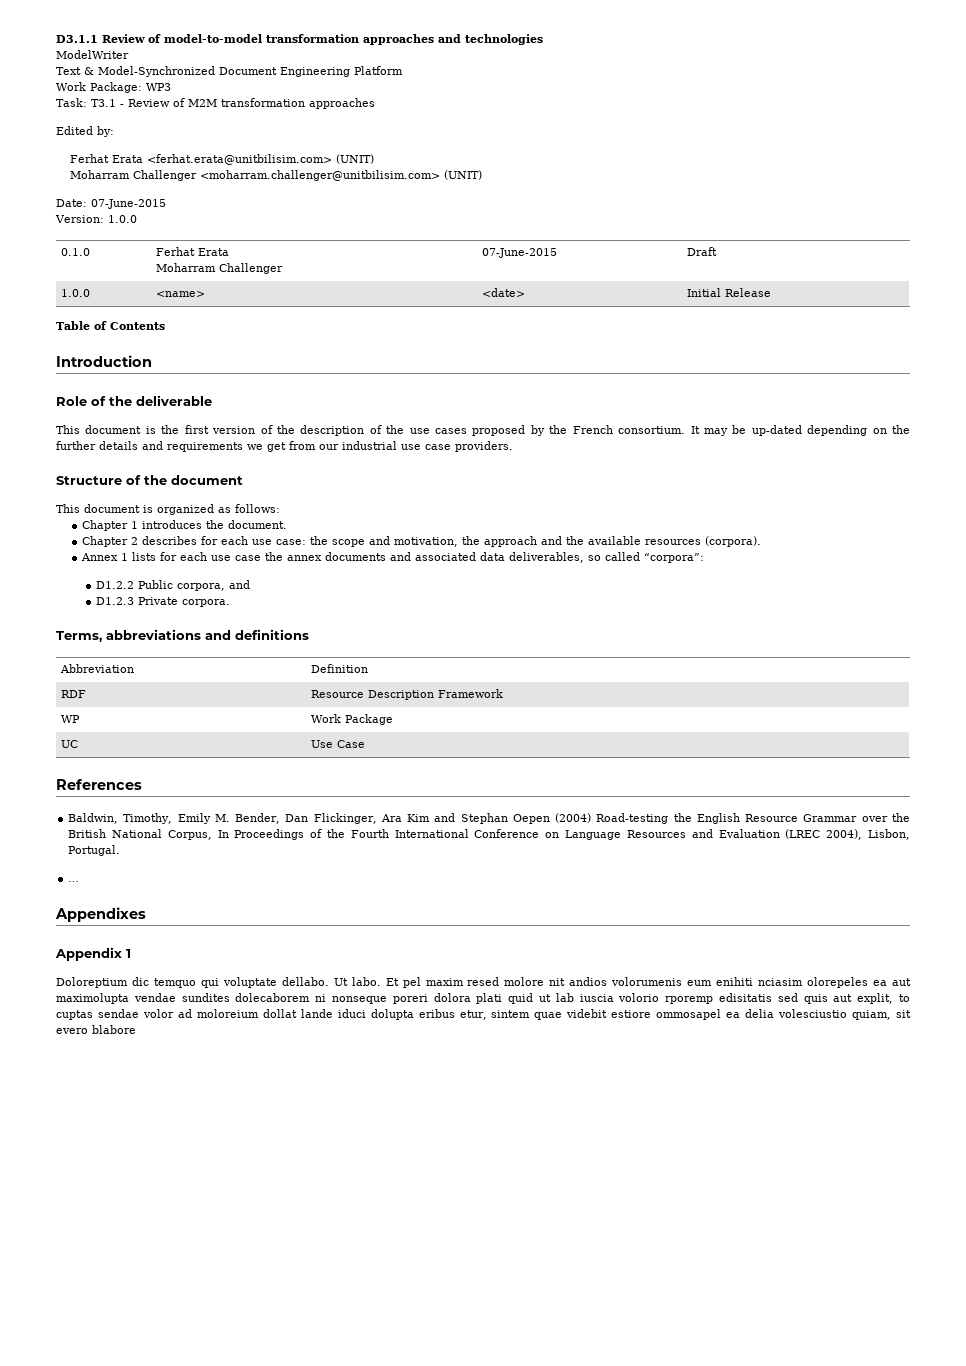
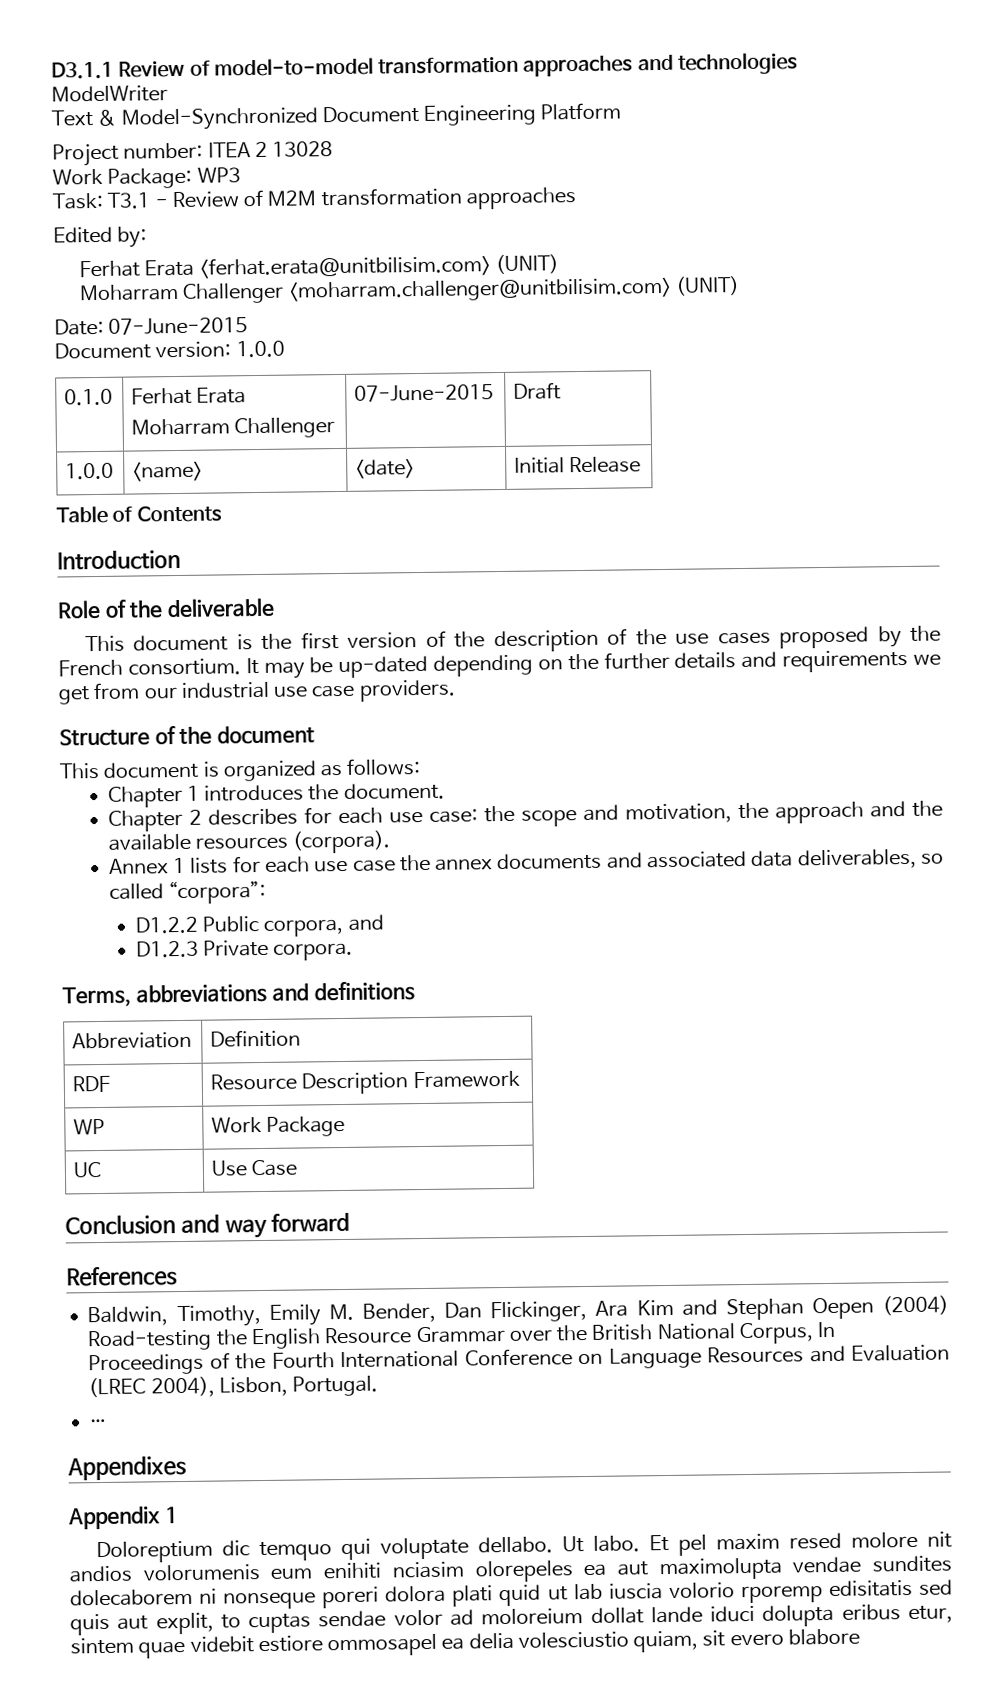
(403, 70) none -> [52,141,334,167] // Project number: ITEA 2 13028
[55,215,104,223] Version: -> [54,341,232,360] Document version:
(366, 744) none -> [65,1212,351,1239] // Conclusion and way forward

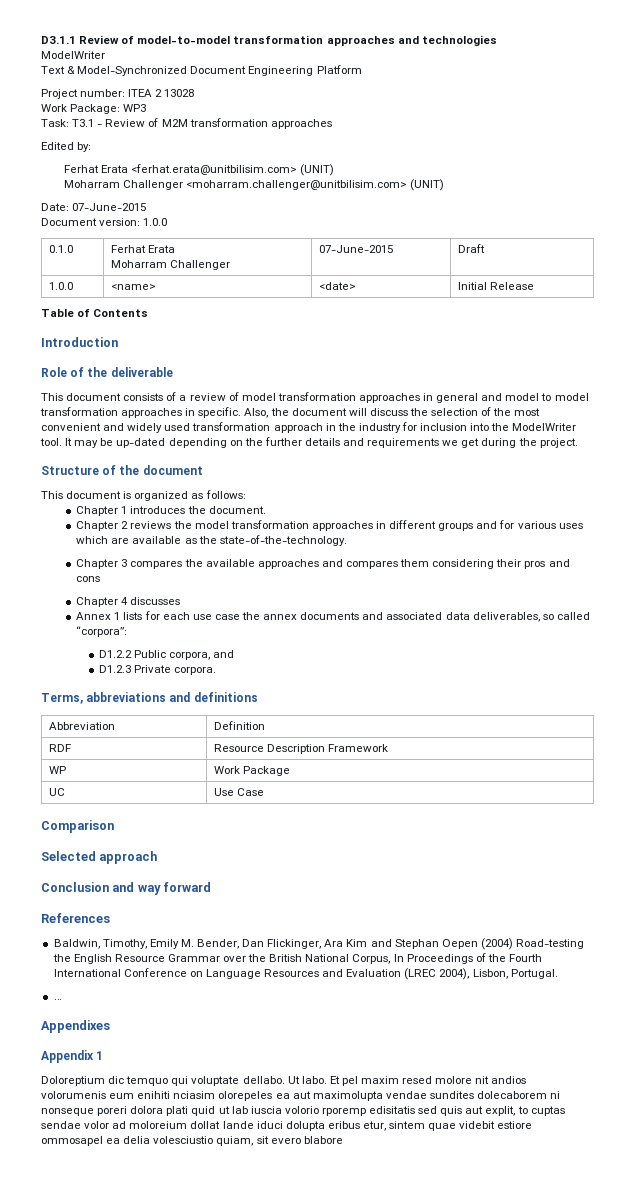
[236,625,942,653] [58,658,241,677] is the first version of the description of the use cases proposed by the French consortium. -> [123,392,589,403] [40,407,541,418] [41,422,577,433] [40,438,62,446] consists of a review of model transformation approaches in general and model to model transformation approaches in specific. Also, the document will discuss the selection of the most convenient and widely used transformation approach in the industry for inclusion into the ModelWriter tool.
[93,679,456,702] from our industrial use case providers. -> [481,438,578,448] during the project.
[207,800,943,827] [107,830,392,854] describes for each use case: the scope and motivation, the approach and the available resources (corpora). -> [130,520,583,531] [76,535,347,546] [76,559,570,569] [76,576,101,582] [76,597,181,607] reviews the model transformation approaches in different groups and for various uses which are available as the state-of-the-technology. // Chapter 3 compares the available approaches and compares them considering their pros and cons // Chapter 4 discusses
(298, 1168) none -> [41,820,114,833] [41,851,158,864] // Comparison // Selected approach

